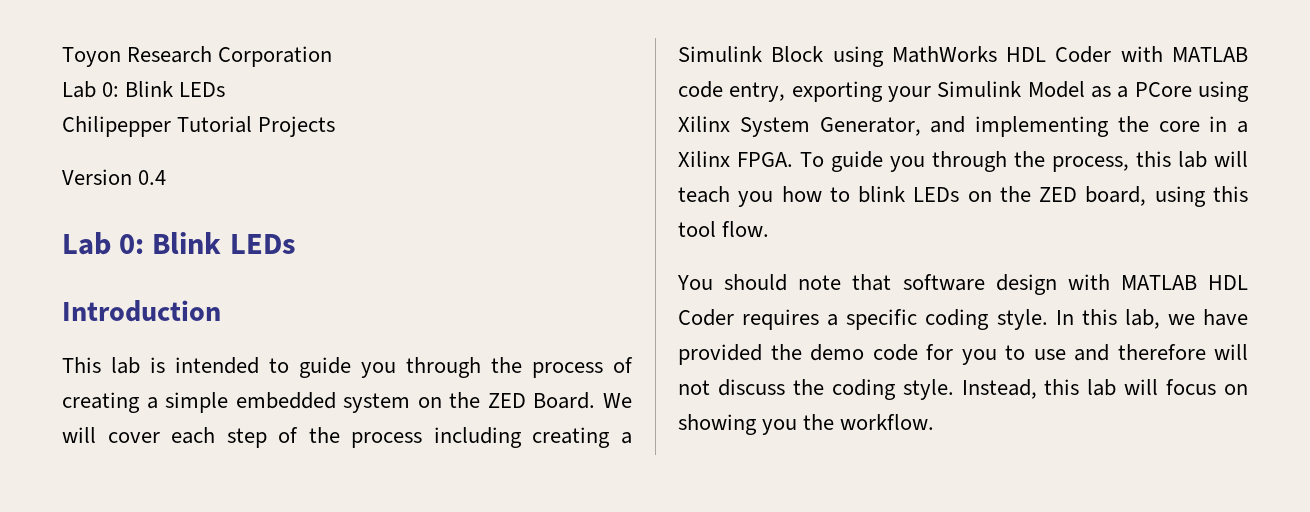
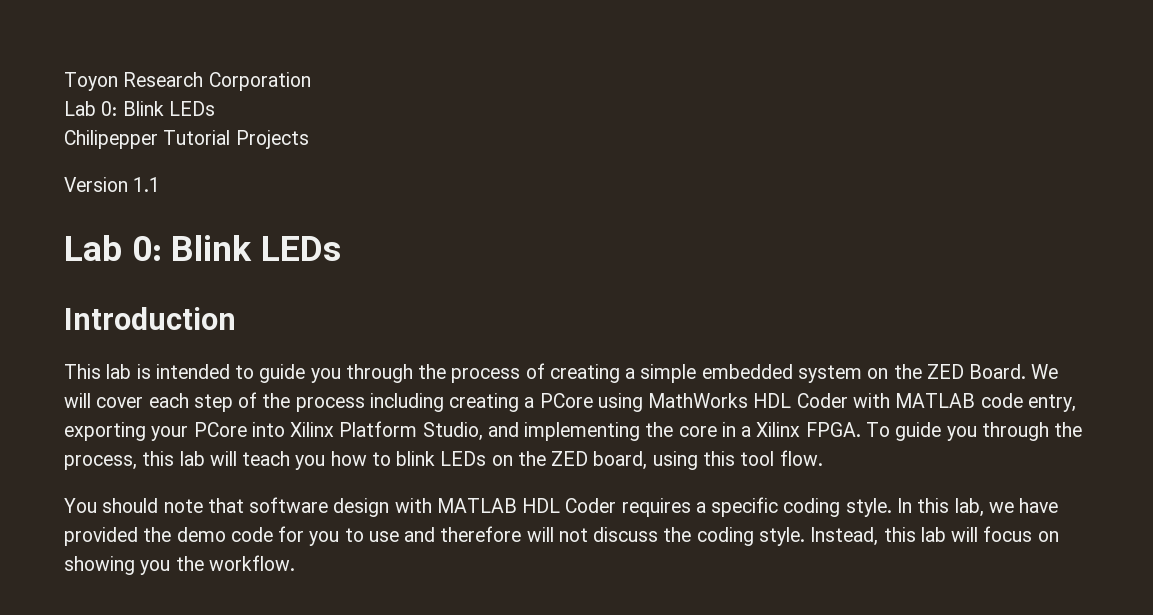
[138,170,167,185] 0.4 -> [133,177,161,192] 1.1
[678,46,824,62] Simulink Block -> [539,393,593,408] PCore
[937,81,1249,102] [678,116,921,137] Simulink Model as a PCore using Xilinx System Generator, -> [193,421,483,441] PCore into Xilinx Platform Studio,

